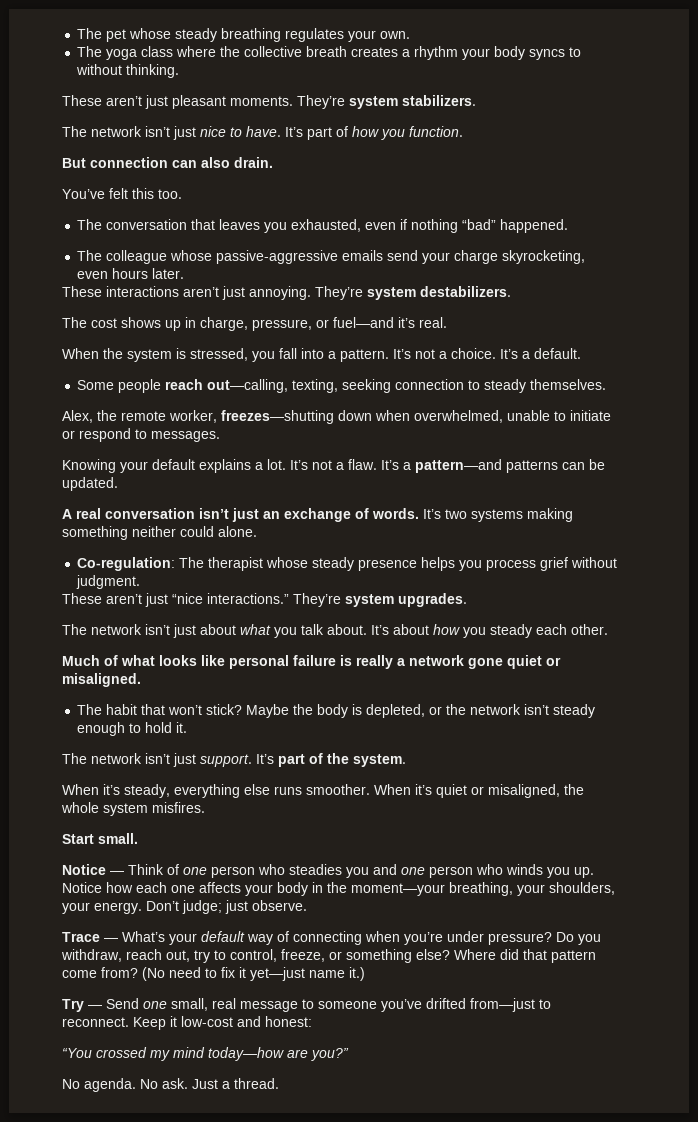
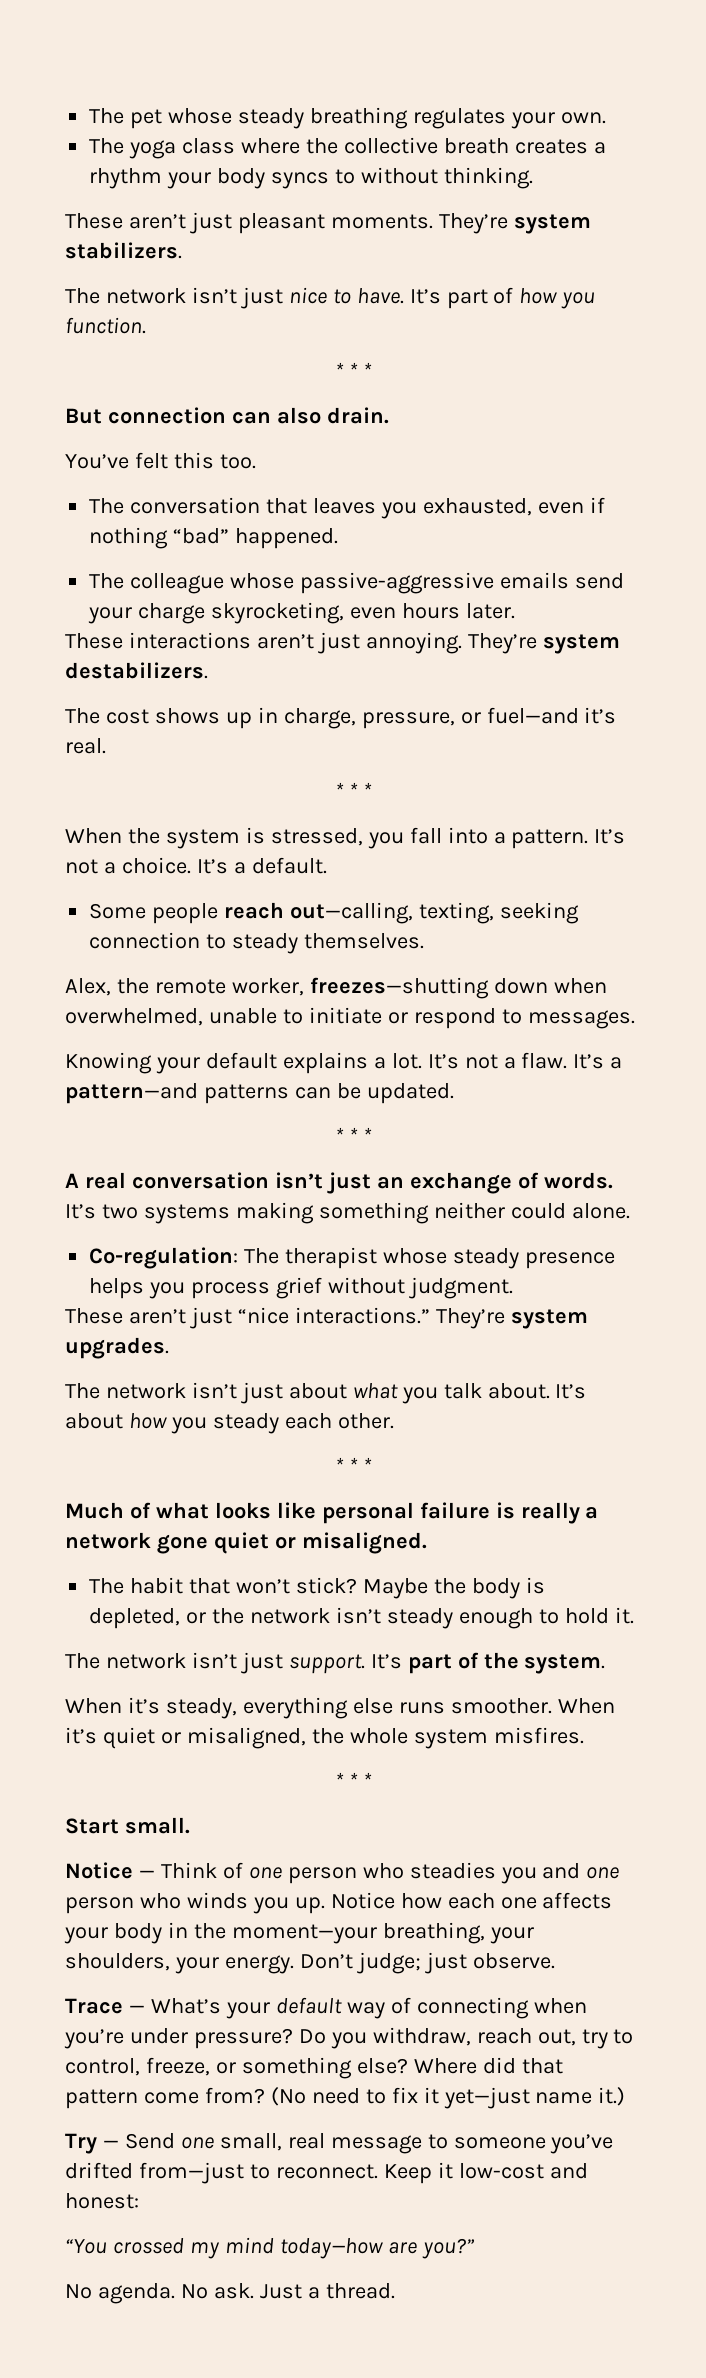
(463, 131) none -> [335,362,372,378] // * * *
(447, 322) none -> [335,782,372,798] // * * *
(118, 484) none -> [335,1127,372,1143] // * * *
(608, 629) none -> [335,1457,372,1473] // * * *
(205, 807) none -> [335,1772,372,1788] // * * *

